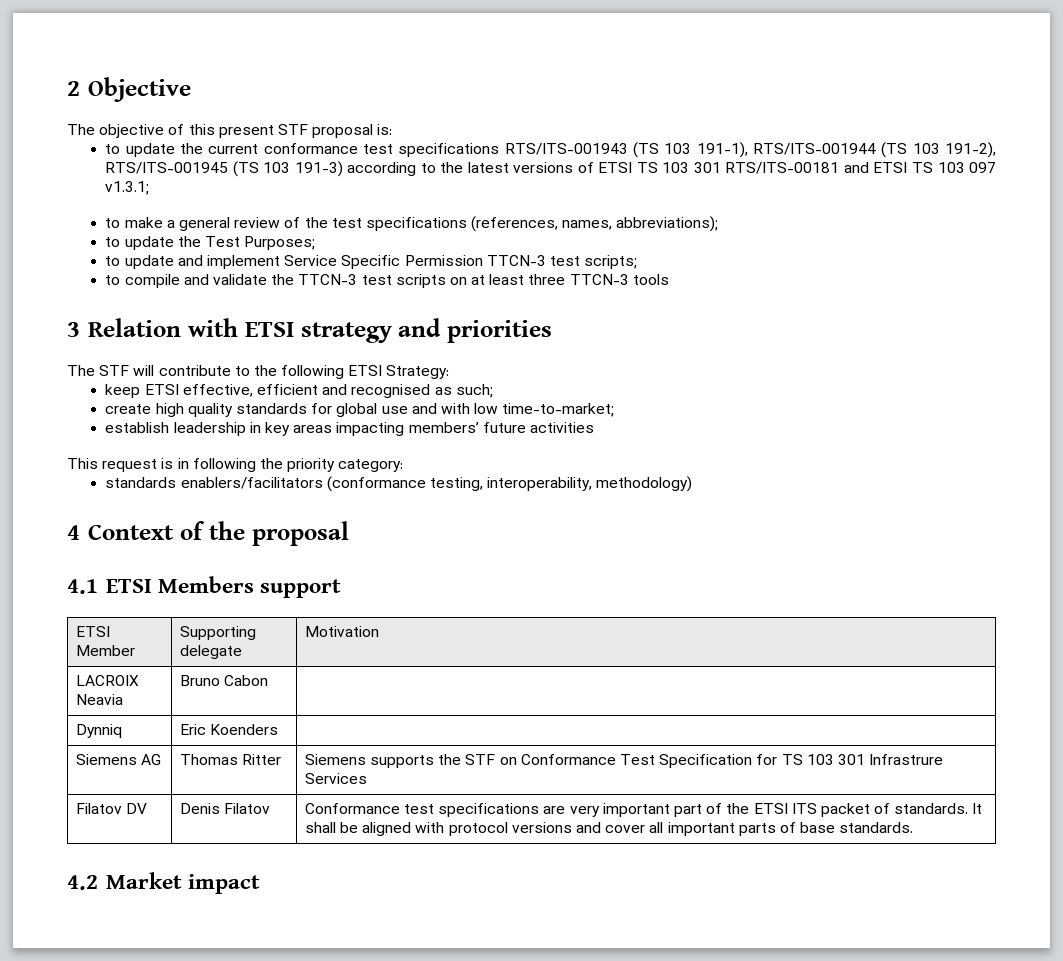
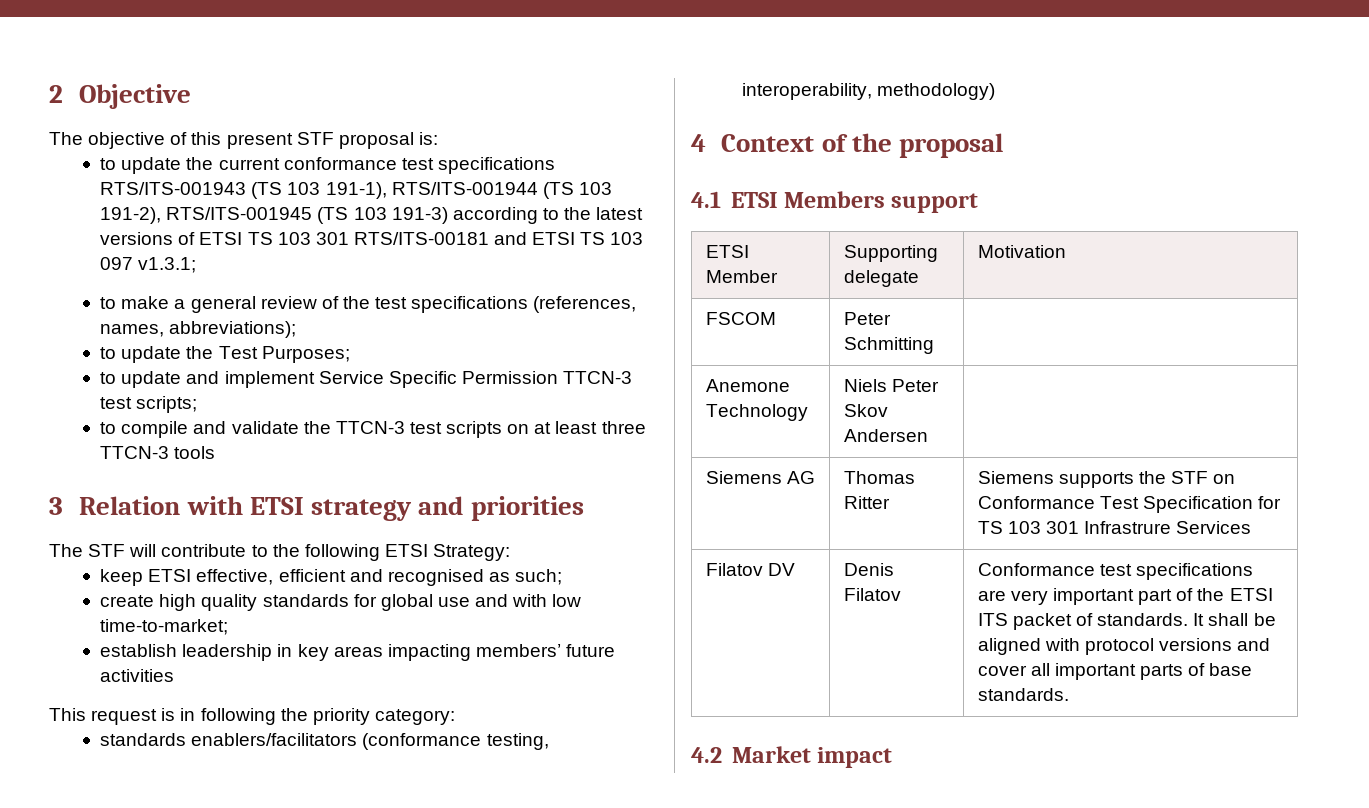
[75,675,139,686] [75,694,123,705] [179,675,269,686] [75,724,122,738] [179,724,279,735] LACROIX Neavia | Bruno Cabon | // Dynniq | Eric Koenders -> [705,312,776,325] [843,312,891,325] [843,337,934,354] [705,379,790,392] [705,404,808,421] [843,379,939,392] [843,404,888,417] [843,429,928,442] FSCOM | Peter Schmitting | // Anemone Technology | Niels Peter Skov Andersen

